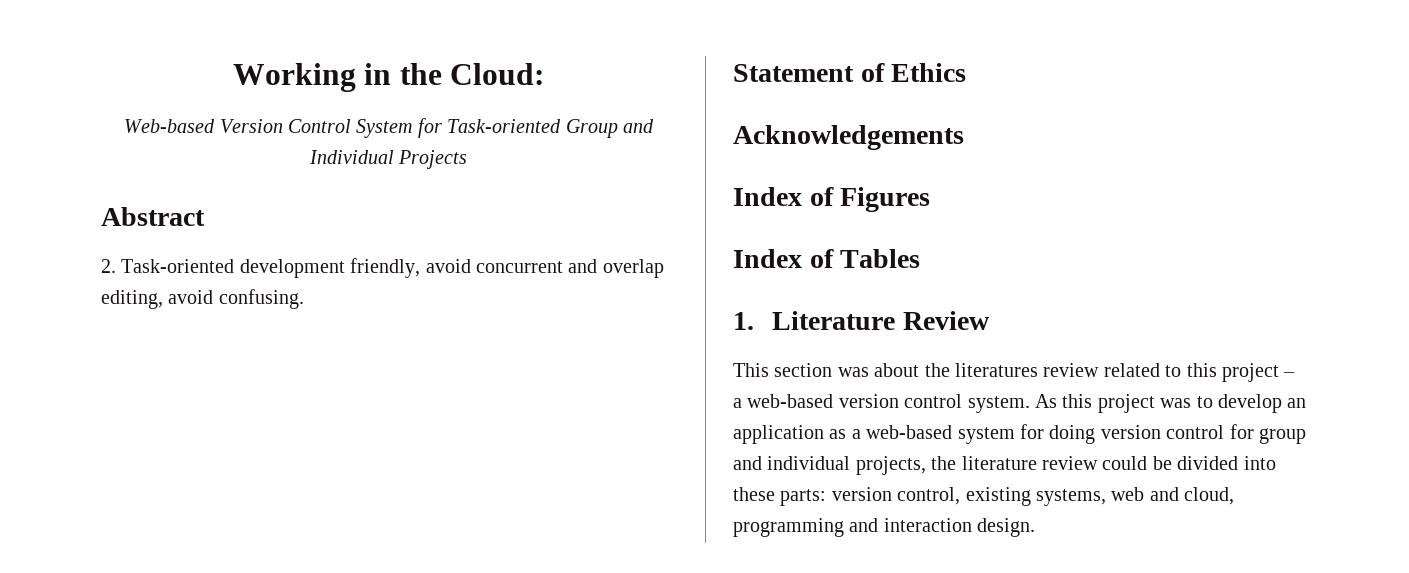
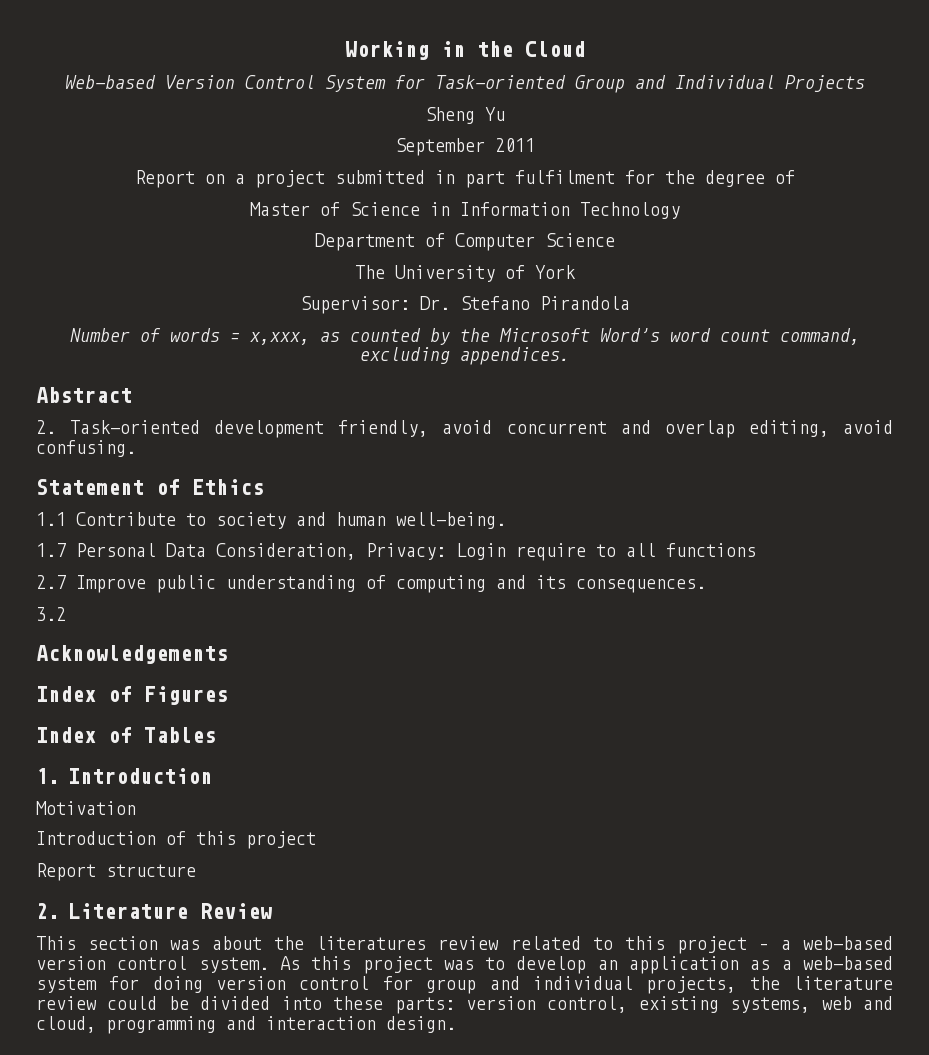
[450,63,545,85] Cloud: -> [524,41,585,57] Cloud
(468, 159) none -> [424,107,505,124] [394,138,535,156] [134,170,795,188] [249,202,680,219] [314,233,615,251] [354,265,576,282] [299,296,630,314] [69,328,860,345] [359,347,570,365] // Sheng Yu // September 2011 // Report on a project submitted in part fulfilment for the degree of // Master of Science in Information Technology // Department of Computer Science // The University of York // Supervisor: Dr. Stefano Pirandola // Number of words = x,xxx, as counted by the Microsoft Word’s word count command, excluding appendices.
(967, 72) none -> [36,512,506,529] [36,543,756,561] [36,575,706,593] [36,607,66,621] // 1.1 Contribute to society and human well-being. // 1.7 Personal Data Consideration, Privacy: Login require to all functions // 2.7 Improve public understanding of computing and its consequences. // 3.2
(754, 321) none -> [67,768,212,784] [36,801,136,815] [36,831,316,849] [36,863,196,881] [36,903,60,919] Introduction // Motivation // Introduction of this project // Report structure // 2.

